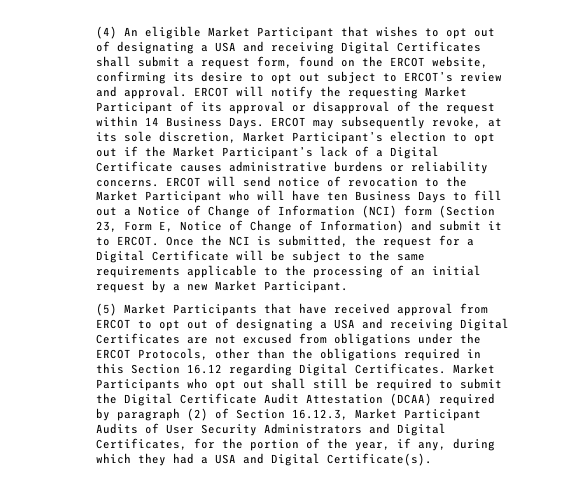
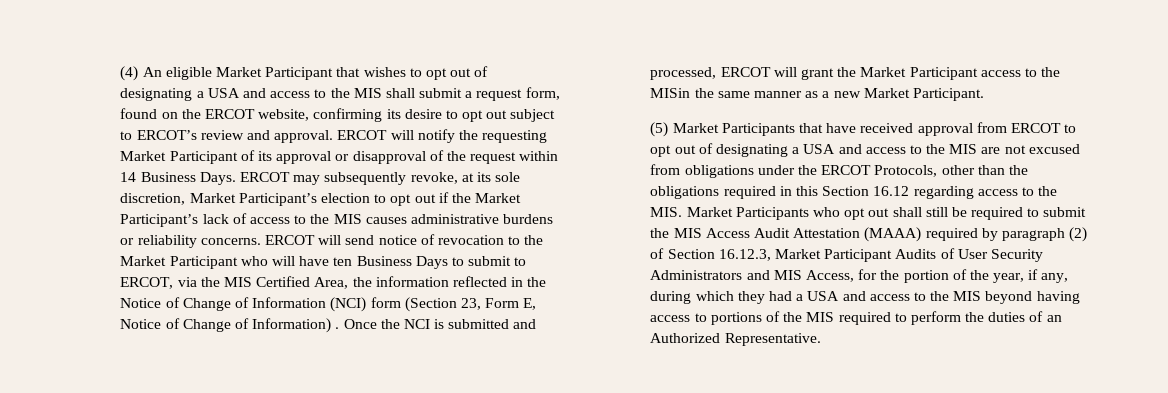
[270,41,481,54] receiving Digital Certificates -> [270,88,382,98] access to the MIS
[375,146,439,159] [95,161,173,172] a Digital Certificate -> [250,214,362,224] access to the MIS
[473,190,502,200] [95,207,131,216] fill out a -> [468,256,527,266] [120,276,547,289] submit to ERCOT, via the MIS Certified Area, the information reflected in the
[410,220,502,231] [95,235,474,248] [95,250,425,263] [95,265,481,278] [95,280,166,293] and submit it to ERCOT. Once the NCI is submitted, the request for a Digital Certificate will be subject to the same requirements applicable to the processing of an initial request by -> [335,319,537,329] [650,67,1061,80] [650,88,819,98] . Once the NCI is submitted and processed, ERCOT will grant the Market Participant access to the MISin the same manner as
[389,318,509,331] [95,333,180,344] receiving Digital Certificates -> [865,144,978,154] access to the MIS
[298,363,446,376] Digital Certificates. -> [977,186,1058,196] [650,207,683,217] access to the MIS.
[123,393,257,406] Digital Certificate -> [673,228,750,238] MIS Access
[389,393,432,406] (DCAA) -> [864,227,922,242] (MAAA)
[396,423,446,436] [95,438,187,450] Digital Certificates, -> [773,270,855,282] MIS Access,
[270,453,432,466] Digital Certificate(s). -> [869,291,1080,304] [650,311,1062,325] [650,333,821,346] access to the MIS beyond having access to portions of the MIS required to perform the duties of an Authorized Representative.

